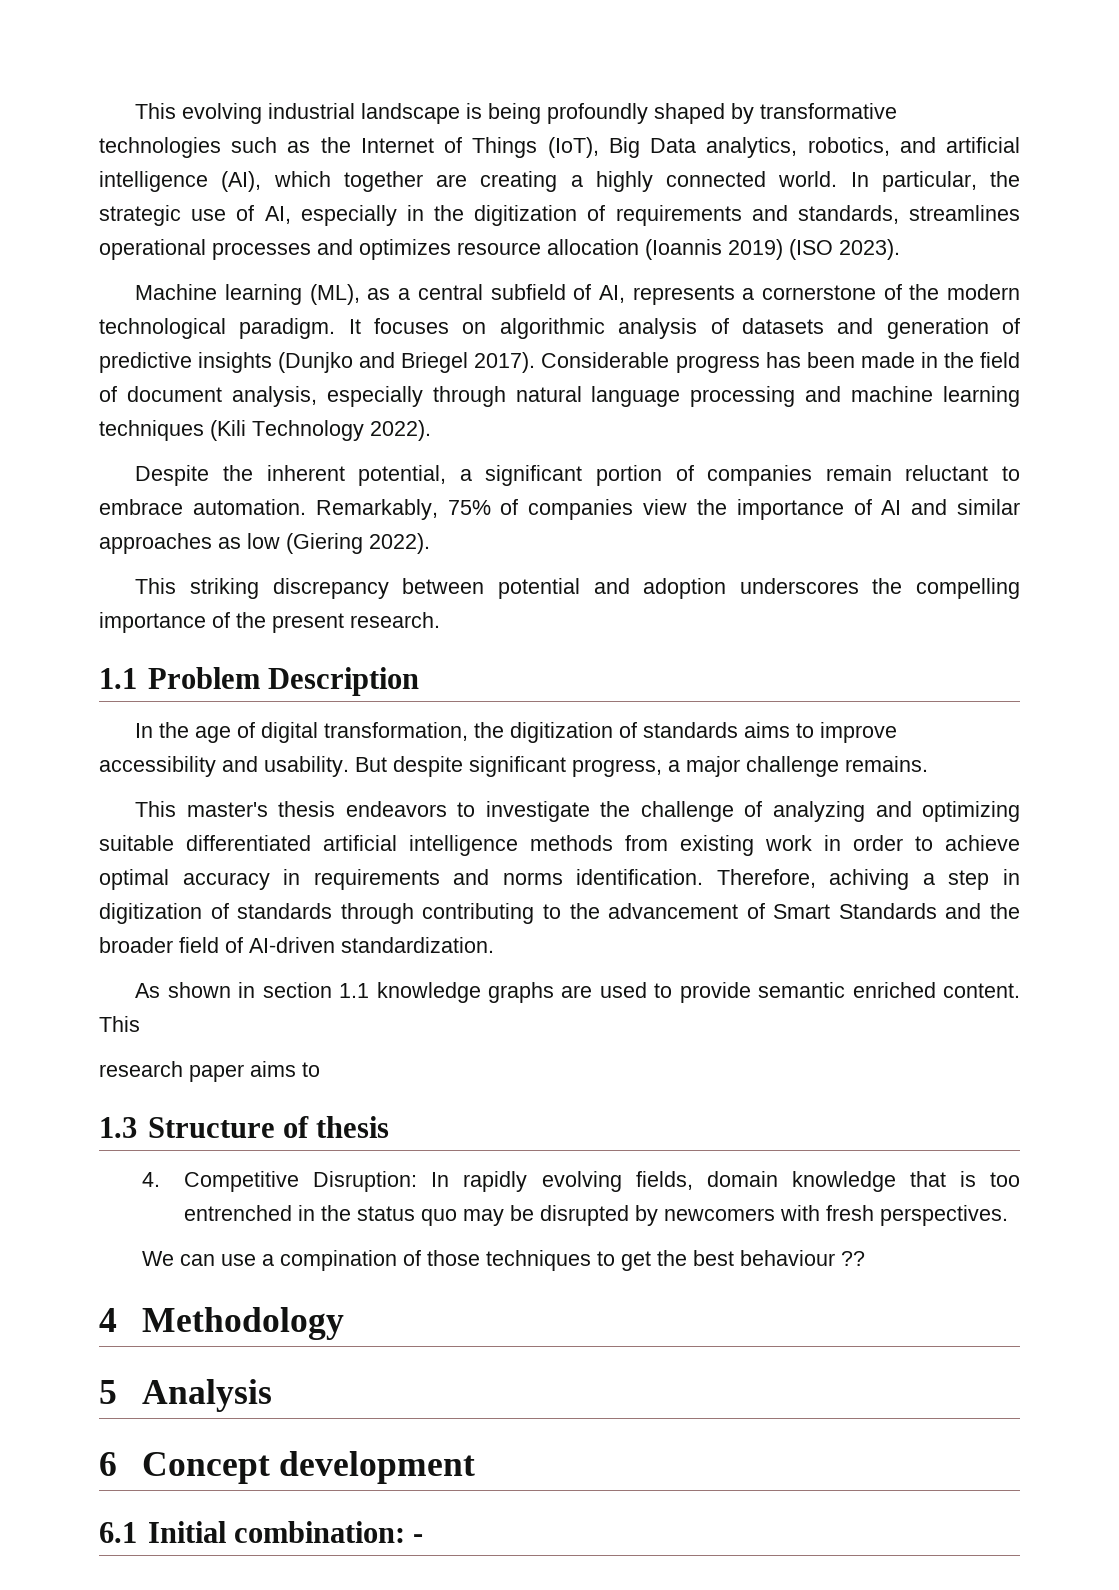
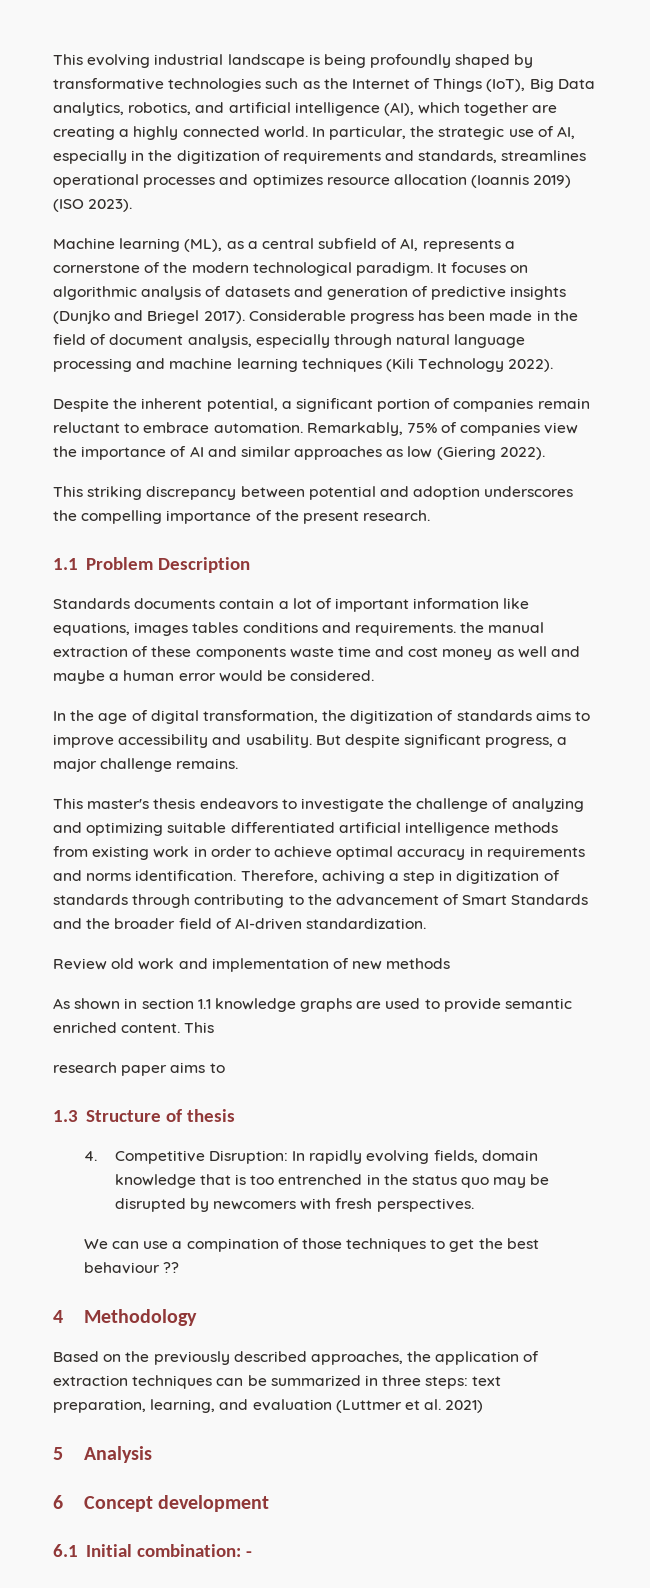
(419, 681) none -> [53,598,530,612] [53,622,545,636] [53,646,581,660] [53,670,375,684] // Standards documents contain a lot of important information like equations, images tables conditions and requirements. the manual extraction of these components waste time and cost money as well and maybe a human error would be considered.
(494, 945) none -> [53,958,451,972] // Review old work and implementation of new methods
(344, 1323) none -> [53,1351,540,1365] [53,1375,502,1389] [53,1399,484,1413] // Based on the previously described approaches, the application of extraction techniques can be summarized in three steps: text preparation, learning, and evaluation (Luttmer et al. 2021)

